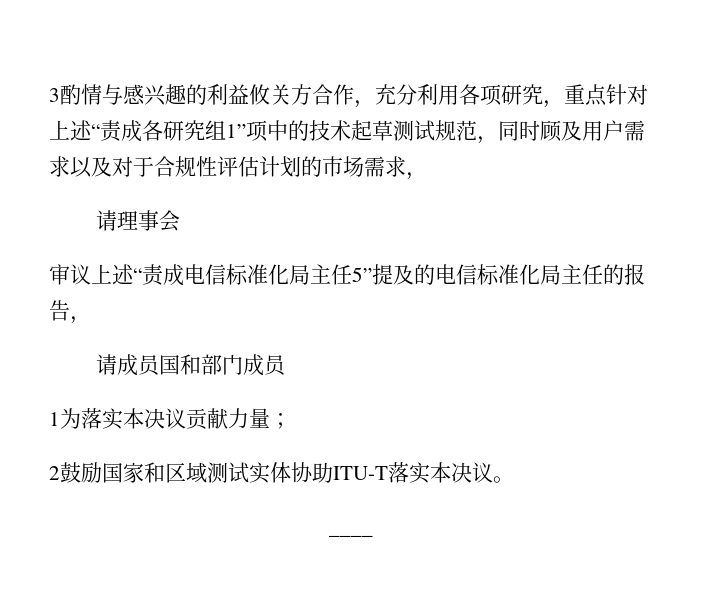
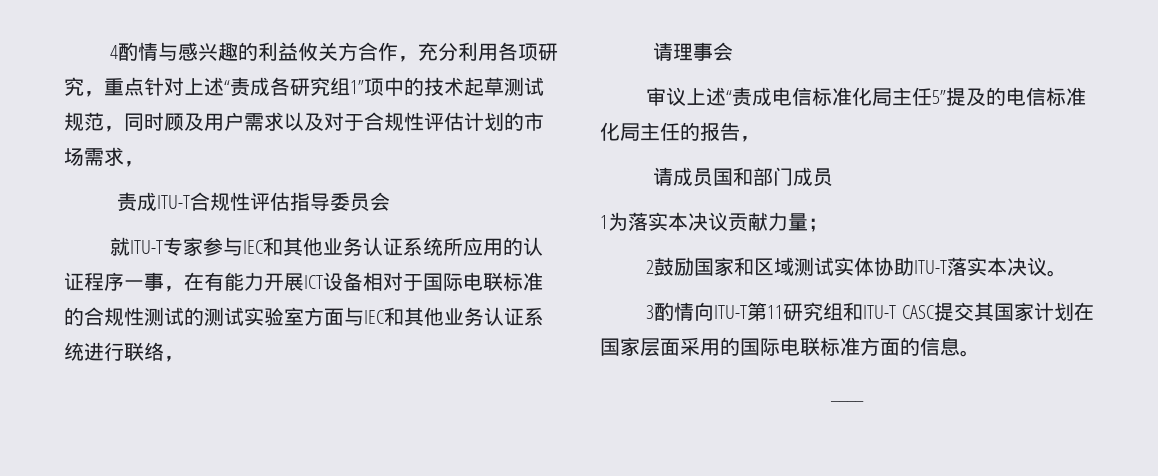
[49,88,60,102] 3 -> [109,45,118,59] 4
(427, 176) none -> [117,192,391,212] [109,237,543,256] [64,272,543,292] [64,307,544,326] [64,342,184,362] // 责成ITU-T合规性评估指导委员会 // 就ITU-T专家参与IEC和其他业务认证系统所应用的认证程序一事，在有能力开展ICT设备相对于国际电联标准的合规性测试的测试实验室方面与IEC和其他业务认证系统进行联络，
(514, 479) none -> [645,302,1094,321] [600,337,980,357] // 3酌情向ITU-T第11研究组和ITU-T CASC提交其国家计划在国家层面采用的国际电联标准方面的信息。

